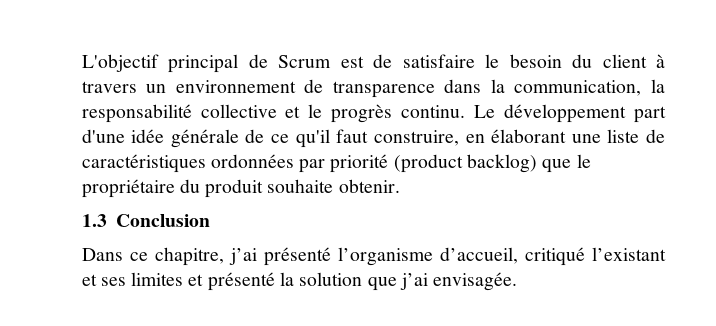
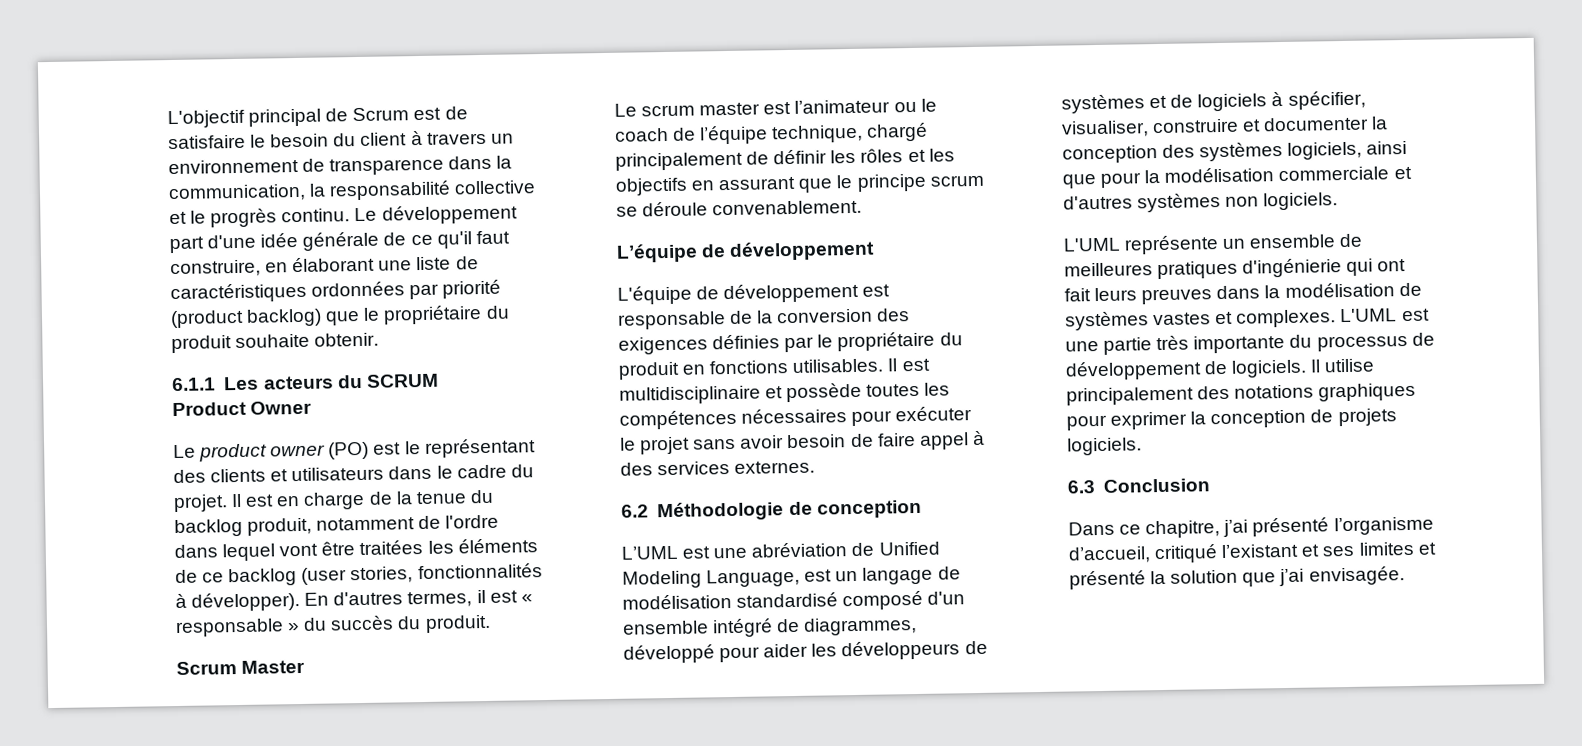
[81,214,107,227] 1.3 -> [171,373,439,392] [171,400,313,417] [172,438,536,462] [172,464,534,484] [172,489,494,513] [173,514,500,538] [173,538,538,562] [174,563,543,587] [174,589,533,612] [174,614,491,638] [175,659,306,676] [613,98,937,117] [614,122,929,145] [614,148,955,171] [614,173,984,196] [615,199,863,217] [615,240,876,263] [616,282,891,305] [617,308,911,330] [617,331,963,355] [617,358,930,380] [618,382,951,405] [618,406,973,430] [619,430,985,455] [619,460,816,476] [620,499,922,522] [620,541,940,560] [621,566,961,589] [621,590,966,611] [622,616,918,638] [622,640,988,664] [1060,90,1366,114] [1060,116,1389,138] [1061,140,1408,164] [1061,166,1412,189] [1062,192,1339,213] [1062,233,1364,255] [1063,258,1407,280] [1063,282,1422,305] [1064,308,1430,331] [1064,332,1435,355] [1064,358,1376,381] [1065,382,1417,406] [1065,408,1397,431] [1066,437,1142,456] [1066,480,1095,494] 6.1.1 Les acteurs du SCRUM // Product Owner // Le product owner (PO) est le représentant des clients et utilisateurs dans le cadre du projet. Il est en charge de la tenue du backlog produit, notamment de l'ordre dans lequel vont être traitées les éléments de ce backlog (user stories, fonctionnalités à développer). En d'autres termes, il est « responsable » du succès du produit. // Scrum Master // Le scrum master est l’animateur ou le coach de l’équipe technique, chargé principalement de définir les rôles et les objectifs en assurant que le principe scrum se déroule convenablement. // L’équipe de développement // L'équipe de développement est responsable de la conversion des exigences définies par le propriétaire du produit en fonctions utilisables. Il est multidisciplinaire et possède toutes les compétences nécessaires pour exécuter le projet sans avoir besoin de faire appel à des services externes. // 6.2 Méthodologie de conception // L’UML est une abréviation de Unified Modeling Language, est un langage de modélisation standardisé composé d'un ensemble intégré de diagrammes, développé pour aider les développeurs de systèmes et de logiciels à spécifier, visualiser, construire et documenter la conception des systèmes logiciels, ainsi que pour la modélisation commerciale et d'autres systèmes non logiciels. // L'UML représente un ensemble de meilleures pratiques d'ingénierie qui ont fait leurs preuves dans la modélisation de systèmes vastes et complexes. L'UML est une partie très importante du processus de développement de logiciels. Il utilise principalement des notations graphiques pour exprimer la conception de projets logiciels. // 6.3

